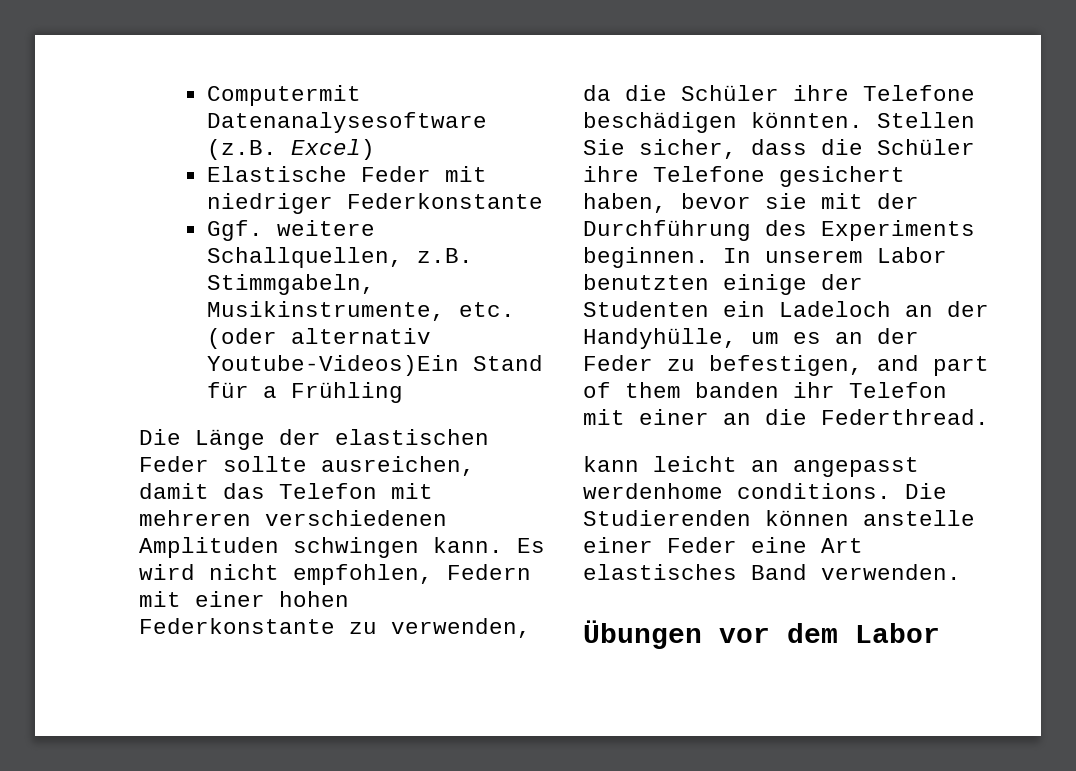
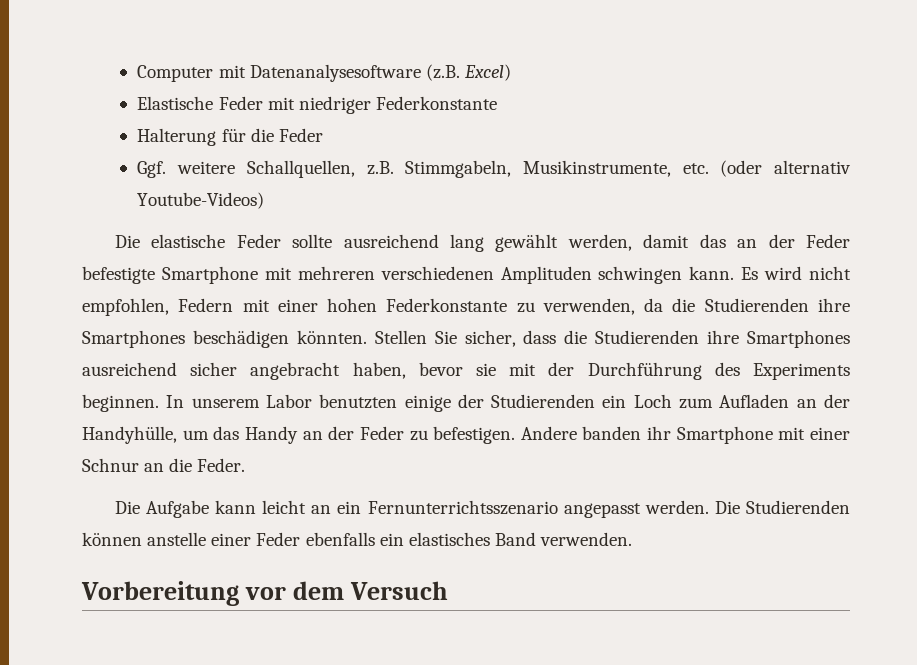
[207,85,362,106] Computermit -> [137,65,246,82] Computer mit
(544, 201) none -> [137,128,323,146] // Halterung für die Feder
[207,355,544,376] [207,382,404,403] [139,429,489,450] [139,456,475,476] [139,483,377,499] Youtube-Videos)Ein Stand für a Frühling // Die Länge der elastischen Feder sollte ausreichen, damit das Telefon -> [137,192,265,209] [114,234,850,252] [82,266,258,284] Youtube-Videos) // Die elastische Feder sollte ausreichend lang gewählt werden, damit das an der Feder befestigte Smartphone
[681,85,975,101] Schüler ihre Telefone -> [704,298,850,312] [82,330,185,348] Studierenden ihre Smartphones
[877,139,975,155] [583,166,905,187] Schüler ihre Telefone gesichert -> [595,330,850,348] [82,362,341,380] Studierenden ihre Smartphones ausreichend sicher angebracht
[583,301,891,317] Studenten ein Ladeloch -> [491,394,790,409] Studierenden ein Loch zum Aufladen
[793,332,821,344] es -> [213,426,298,444] das Handy
[709,355,989,376] [583,382,681,398] befestigen, and part of them -> [433,426,577,444] befestigen. Andere
[849,382,947,398] [583,409,709,425] Telefon mit einer -> [676,426,850,444] [82,458,139,472] Smartphone mit einer Schnur
[821,409,989,425] [583,456,919,477] [583,483,891,499] Federthread. // kann leicht an angepasst werdenhome conditions. -> [197,458,246,472] [114,500,709,518] Feder. // Die Aufgabe kann leicht an ein Fernunterrichtsszenario angepasst werden.
[751,537,863,553] eine Art -> [305,532,404,546] ebenfalls ein
[583,620,702,649] Übungen -> [81,581,239,606] Vorbereitung
[855,623,940,643] Labor -> [349,581,448,600] Versuch

